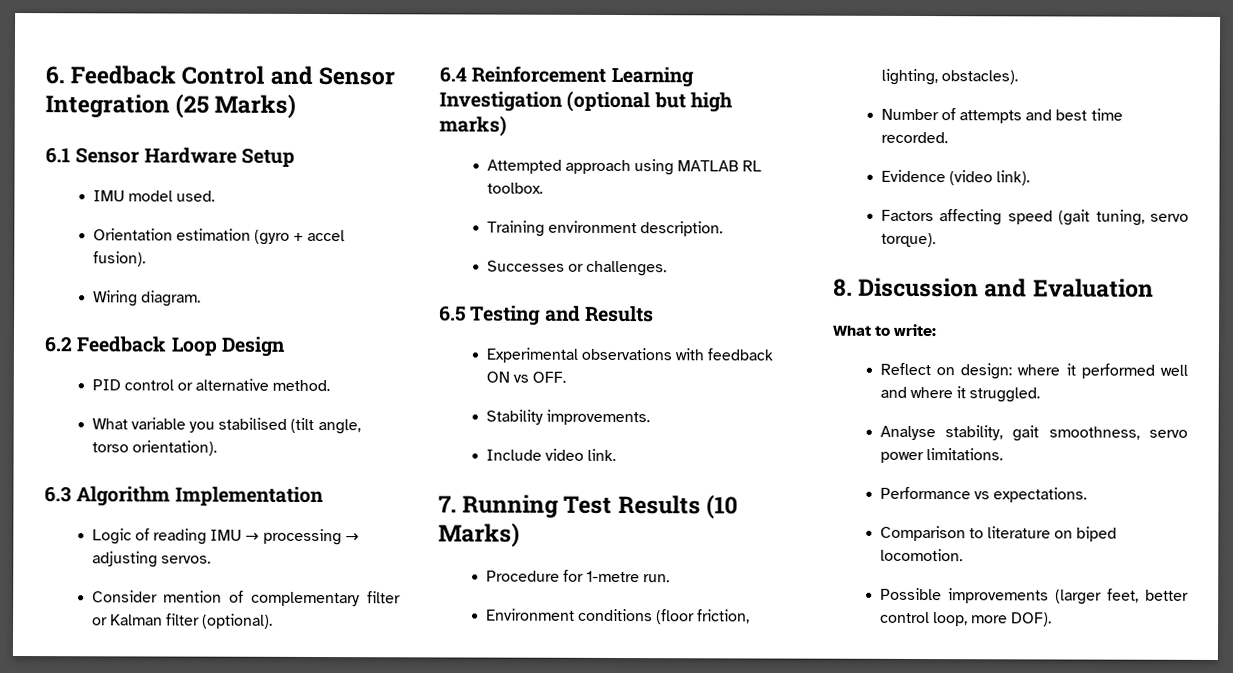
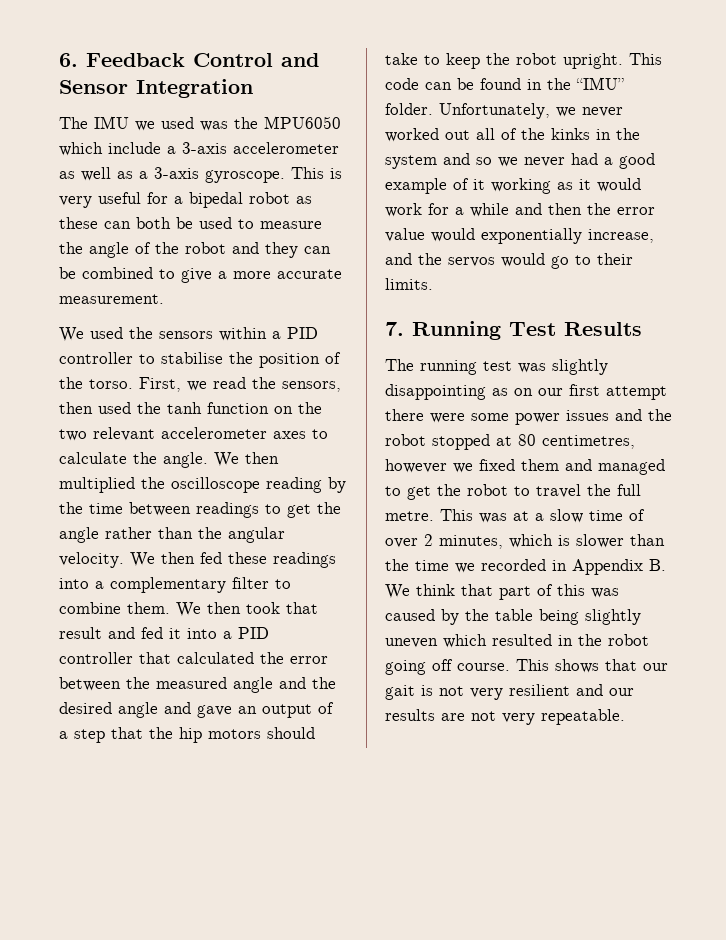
[175,93,297,119] [45,147,295,167] [92,190,215,202] [92,228,346,245] [92,251,146,267] [92,290,201,307] [44,336,285,357] [91,378,331,392] [91,417,361,435] [91,440,217,456] [44,486,324,507] [91,528,359,546] [91,551,211,568] [91,590,401,607] [91,613,274,629] [439,65,694,88] [439,90,733,113] [439,115,507,137] [486,159,763,176] [486,182,543,194] [486,220,723,237] [486,260,667,277] [439,305,654,326] [485,347,774,363] [485,371,566,383] [485,409,650,426] [485,448,616,461] [438,494,738,520] [438,522,520,548] [485,569,671,583] [485,608,751,625] [880,68,1018,86] [880,108,1123,124] [880,131,948,144] [880,169,1030,186] [880,209,1189,226] [880,232,936,248] [833,277,1154,298] [833,323,938,337] [879,362,1188,380] [879,386,1041,403] [879,425,1188,442] [879,448,1003,464] [879,486,1087,503] [879,525,1118,542] [879,548,963,562] [879,587,1189,605] [879,611,1053,627] (25 Marks) // 6.1 Sensor Hardware Setup // IMU model used. // Orientation estimation (gyro + accel fusion). // Wiring diagram. // 6.2 Feedback Loop Design // PID control or alternative method. // What variable you stabilised (tilt angle, torso orientation). // 6.3 Algorithm Implementation // Logic of reading IMU → processing → adjusting servos. // Consider mention of complementary filter or Kalman filter (optional). // 6.4 Reinforcement Learning Investigation (optional but high marks) // Attempted approach using MATLAB RL toolbox. // Training environment description. // Successes or challenges. // 6.5 Testing and Results // Experimental observations with feedback ON vs OFF. // Stability improvements. // Include video link. // 7. Running Test Results (10 Marks) // Procedure for 1-metre run. // Environment conditions (floor friction, lighting, obstacles). // Number of attempts and best time recorded. // Evidence (video link). // Factors affecting speed (gait tuning, servo torque). // 8. Discussion and Evaluation // What to write: // Reflect on design: where it performed well and where it struggled. // Analyse stability, gait smoothness, servo power limitations. // Performance vs expectations. // Comparison to literature on biped locomotion. // Possible improvements (larger feet, better control loop, more DOF). -> [59,116,341,131] [59,142,339,156] [59,167,342,183] [59,192,312,208] [59,217,322,229] [59,242,331,258] [59,267,342,283] [59,294,164,304] [59,327,318,342] [59,352,341,368] [59,377,341,392] [59,402,322,414] [59,427,328,441] [59,452,279,468] [59,477,346,493] [59,502,341,518] [59,527,285,543] [59,552,336,568] [59,577,291,593] [59,602,318,617] [59,627,269,639] [59,652,328,664] [59,677,336,693] [59,702,334,718] [59,727,315,743] [385,53,662,69] [385,77,624,90] [385,103,623,119] [385,128,640,142] [385,153,655,169] [385,178,641,194] [385,203,655,217] [385,228,654,244] [385,253,633,269] [385,278,433,290] [385,321,642,340] [385,359,608,375] [385,384,667,400] [385,409,672,425] [385,434,635,450] [385,459,665,475] [385,484,641,500] [385,509,645,523] [385,534,665,549] [385,559,666,575] [385,584,619,600] [385,609,641,625] [385,634,649,648] [385,659,668,675] [385,684,634,700] [385,709,625,725] // The IMU we used was the MPU6050 which include a 3-axis accelerometer as well as a 3-axis gyroscope. This is very useful for a bipedal robot as these can both be used to measure the angle of the robot and they can be combined to give a more accurate measurement. // We used the sensors within a PID controller to stabilise the position of the torso. First, we read the sensors, then used the tanh function on the two relevant accelerometer axes to calculate the angle. We then multiplied the oscilloscope reading by the time between readings to get the angle rather than the angular velocity. We then fed these readings into a complementary filter to combine them. We then took that result and fed it into a PID controller that calculated the error between the measured angle and the desired angle and gave an output of a step that the hip motors should take to keep the robot upright. This code can be found in the “IMU” folder. Unfortunately, we never worked out all of the kinks in the system and so we never had a good example of it working as it would work for a while and then the error value would exponentially increase, and the servos would go to their limits. // 7. Running Test Results // The running test was slightly disappointing as on our first attempt there were some power issues and the robot stopped at 80 centimetres, however we fixed them and managed to get the robot to travel the full metre. This was at a slow time of over 2 minutes, which is slower than the time we recorded in Appendix B. We think that part of this was caused by the table being slightly uneven which resulted in the robot going off course. This shows that our gait is not very resilient and our results are not very repeatable.

